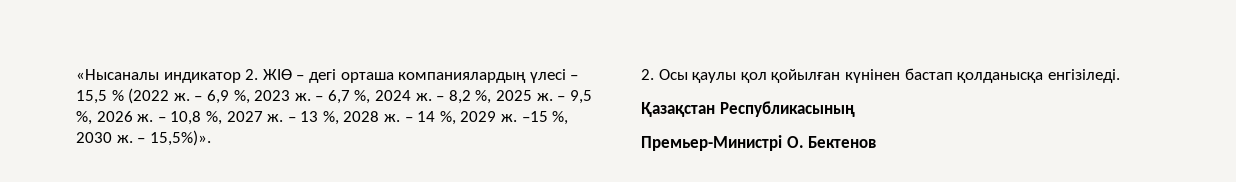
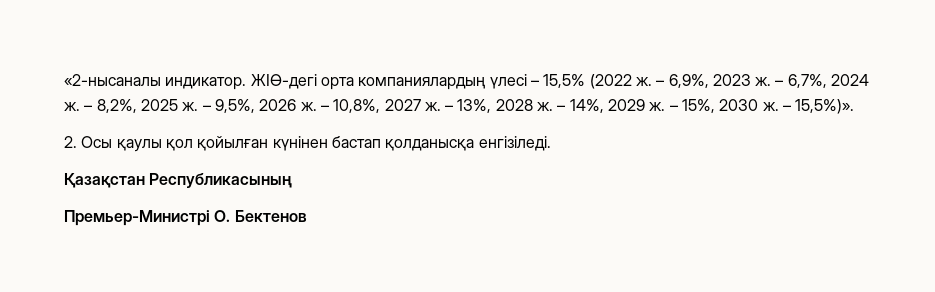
[76,69,394,83] «Нысаналы индикатор 2. ЖІӨ – дегі орташа -> [64,74,354,90] «2-нысаналы индикатор. ЖІӨ-дегі орта
[76,90,124,104] 15,5 % -> [543,74,586,88] 15,5%
[206,90,250,104] 6,9 %, -> [668,74,709,88] 6,9%,
[327,90,371,104] 6,7 %, -> [787,74,827,88] 6,7%,
[448,90,492,104] 8,2 %, -> [96,99,137,113] 8,2%,
[569,90,592,104] [76,111,92,125] 9,5 %, -> [214,99,255,113] 9,5%,
[170,111,222,125] 10,8 %, -> [333,99,381,113] 10,8%,
[300,111,339,125] 13 %, -> [457,99,492,113] 13%,
[417,111,569,125] 14 %, 2029 ж. –15 %, -> [569,99,716,113] 14%, 2029 ж. – 15%,

